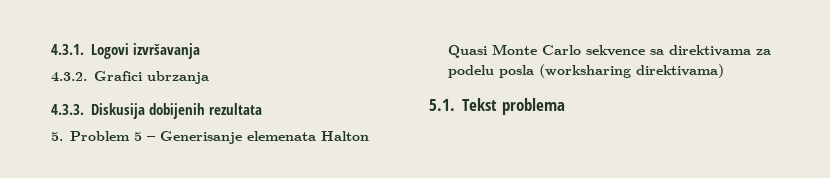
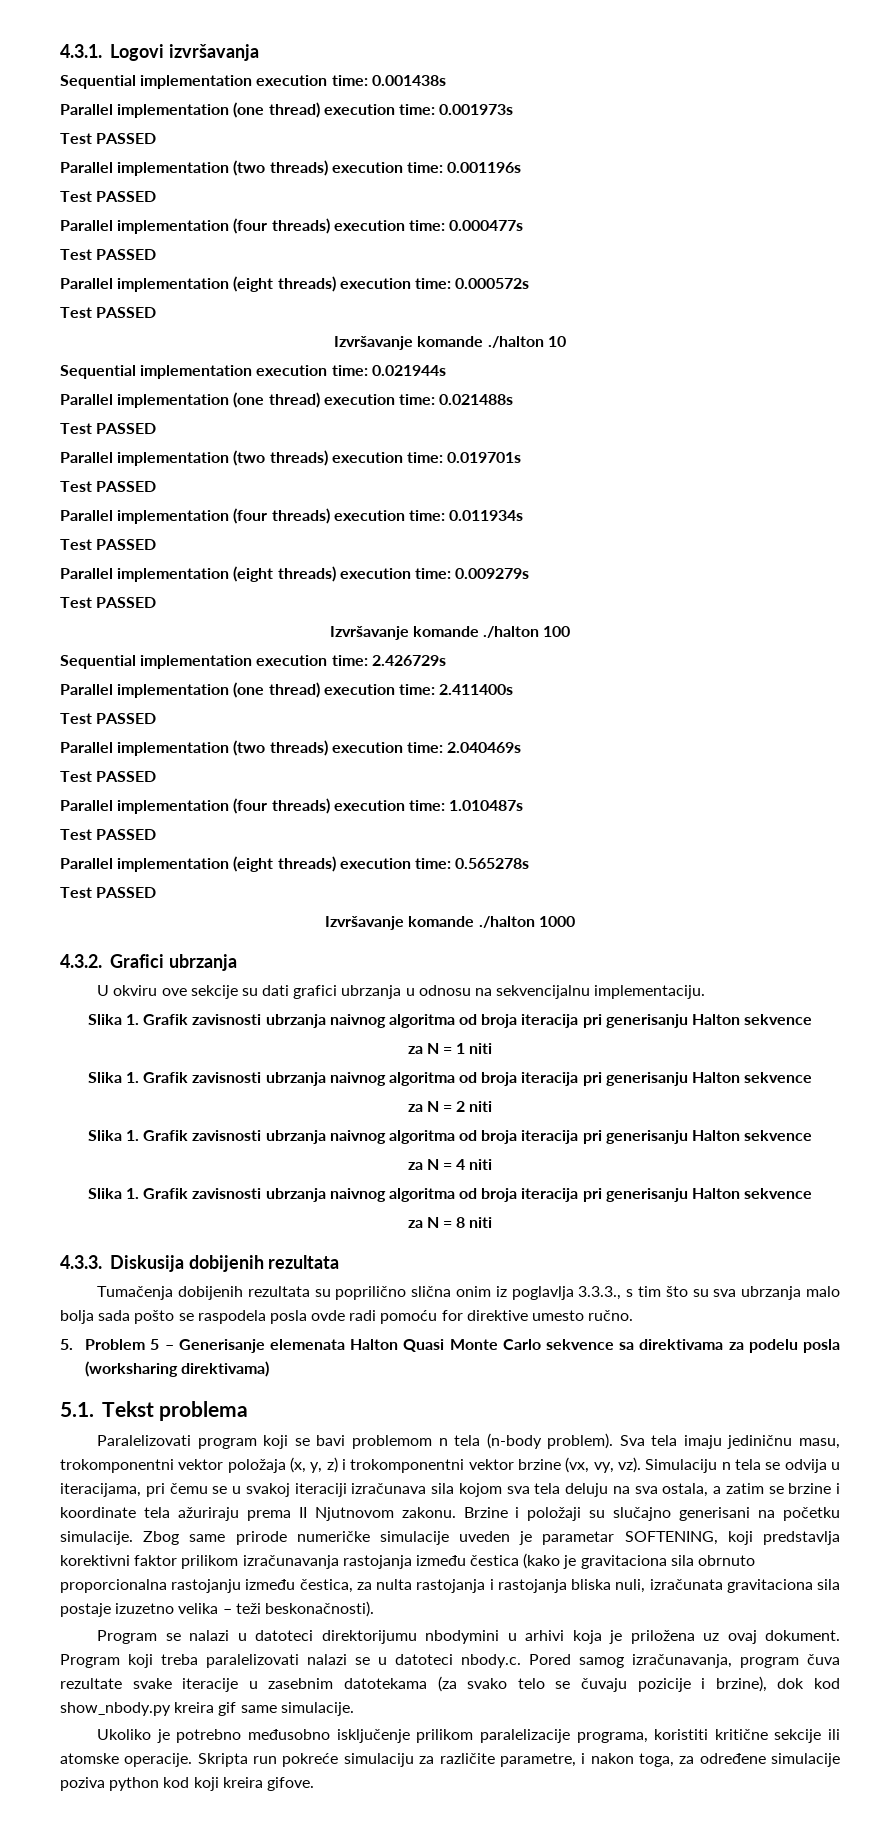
[51,71,209,84] [51,103,263,119] 4.3.2. Grafici ubrzanja // 4.3.3. Diskusija dobijenih rezultata -> [60,75,446,89] [60,102,514,118] [60,133,157,144] [60,160,522,176] [60,191,157,202] [60,218,524,234] [60,249,157,260] [60,276,530,292] [60,307,157,318] [334,336,566,350] [60,365,446,379] [60,392,514,408] [60,423,157,434] [60,450,522,466] [60,481,157,492] [60,508,524,524] [60,539,157,550] [60,566,530,582] [60,597,157,608] [329,626,571,640] [60,655,446,669] [60,682,514,698] [60,713,157,724] [60,740,522,756] [60,771,157,782] [60,798,524,814] [60,829,157,840] [60,856,530,872] [60,887,157,898] [325,916,575,930] [60,954,237,971] [97,985,706,999] [87,1014,813,1028] [407,1043,493,1054] [87,1072,813,1086] [407,1101,493,1112] [87,1130,813,1144] [407,1159,493,1170] [87,1188,813,1202] [407,1217,493,1228] [60,1255,340,1272] [97,1286,840,1300] [60,1310,634,1324] Sequential implementation execution time: 0.001438s // Parallel implementation (one thread) execution time: 0.001973s // Test PASSED // Parallel implementation (two threads) execution time: 0.001196s // Test PASSED // Parallel implementation (four threads) execution time: 0.000477s // Test PASSED // Parallel implementation (eight threads) execution time: 0.000572s // Test PASSED // Izvršavanje komande ./halton 10 // Sequential implementation execution time: 0.021944s // Parallel implementation (one thread) execution time: 0.021488s // Test PASSED // Parallel implementation (two threads) execution time: 0.019701s // Test PASSED // Parallel implementation (four threads) execution time: 0.011934s // Test PASSED // Parallel implementation (eight threads) execution time: 0.009279s // Test PASSED // Izvršavanje komande ./halton 100 // Sequential implementation execution time: 2.426729s // Parallel implementation (one thread) execution time: 2.411400s // Test PASSED // Parallel implementation (two threads) execution time: 2.040469s // Test PASSED // Parallel implementation (four threads) execution time: 1.010487s // Test PASSED // Parallel implementation (eight threads) execution time: 0.565278s // Test PASSED // Izvršavanje komande ./halton 1000 // 4.3.2. Grafici ubrzanja // U okviru ove sekcije su dati grafici ubrzanja u odnosu na sekvencijalnu implementaciju. // Slika 1. Grafik zavisnosti ubrzanja naivnog algoritma od broja iteracija pri generisanju Halton sekvence // za N = 1 niti // Slika 1. Grafik zavisnosti ubrzanja naivnog algoritma od broja iteracija pri generisanju Halton sekvence // za N = 2 niti // Slika 1. Grafik zavisnosti ubrzanja naivnog algoritma od broja iteracija pri generisanju Halton sekvence // za N = 4 niti // Slika 1. Grafik zavisnosti ubrzanja naivnog algoritma od broja iteracija pri generisanju Halton sekvence // za N = 8 niti // 4.3.3. Diskusija dobijenih rezultata // Tumačenja dobijenih rezultata su poprilično slična onim iz poglavlja 3.3.3., s tim što su sva ubrzanja malo bolja sada pošto se raspodela posla ovde radi pomoću for direktive umesto ručno.
(565, 106) none -> [97,1433,840,1449] [60,1457,841,1473] [60,1483,840,1497] [60,1507,841,1521] [60,1531,840,1545] [60,1553,756,1569] [60,1579,841,1593] [60,1601,374,1617] [97,1630,840,1644] [60,1654,840,1668] [60,1676,841,1692] [60,1702,354,1716] [97,1729,840,1743] [60,1753,841,1767] [60,1777,314,1791] // Paralelizovati program koji se bavi problemom n tela (n-body problem). Sva tela imaju jediničnu masu, trokomponentni vektor položaja (x, y, z) i trokomponentni vektor brzine (vx, vy, vz). Simulaciju n tela se odvija u iteracijama, pri čemu se u svakoj iteraciji izračunava sila kojom sva tela deluju na sva ostala, a zatim se brzine i koordinate tela ažuriraju prema II Njutnovom zakonu. Brzine i položaji su slučajno generisani na početku simulacije. Zbog same prirode numeričke simulacije uveden je parametar SOFTENING, koji predstavlja korektivni faktor prilikom izračunavanja rastojanja između čestica (kako je gravitaciona sila obrnuto proporcionalna rastojanju između čestica, za nulta rastojanja i rastojanja bliska nuli, izračunata gravitaciona sila postaje izuzetno velika – teži beskonačnosti). // Program se nalazi u datoteci direktorijumu nbodymini u arhivi koja je priložena uz ovaj dokument. Program koji treba paralelizovati nalazi se u datoteci nbody.c. Pored samog izračunavanja, program čuva rezultate svake iteracije u zasebnim datotekama (za svako telo se čuvaju pozicije i brzine), dok kod show_nbody.py kreira gif same simulacije. // Ukoliko je potrebno međusobno isključenje prilikom paralelizacije programa, koristiti kritične sekcije ili atomske operacije. Skripta run pokreće simulaciju za različite parametre, i nakon toga, za određene simulacije poziva python kod koji kreira gifove.

